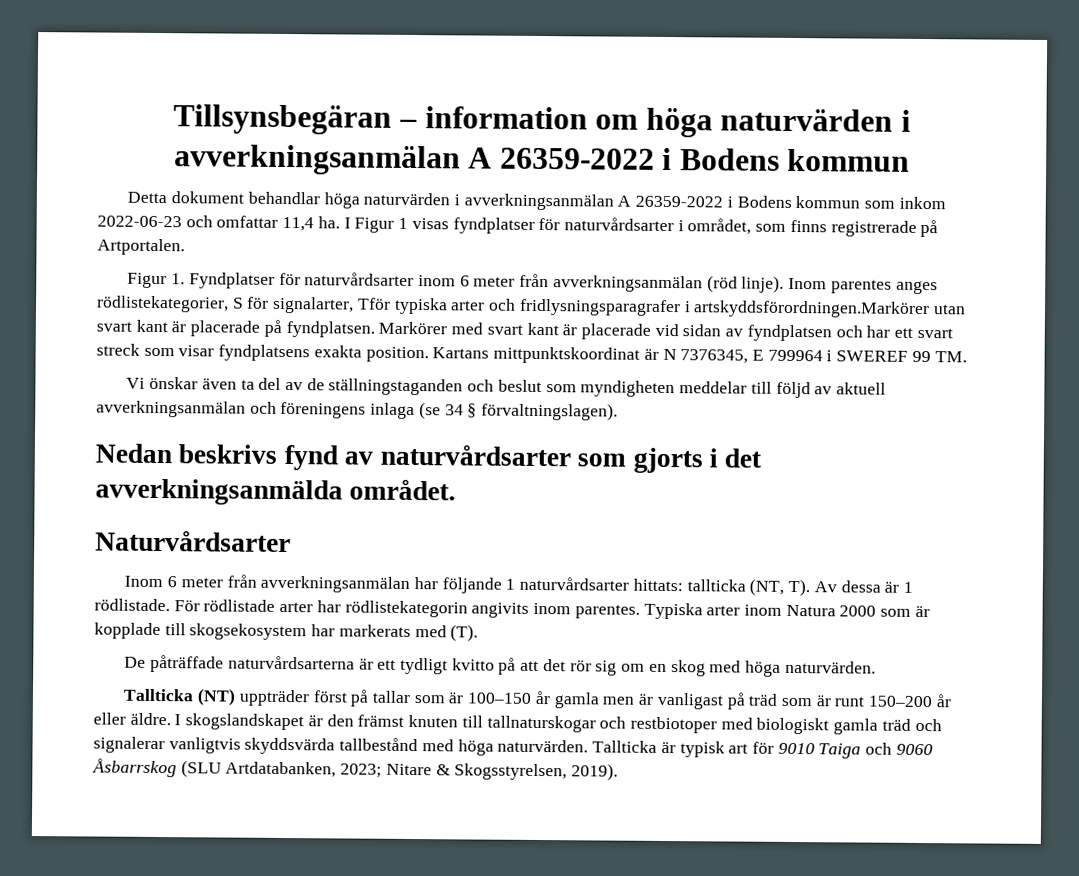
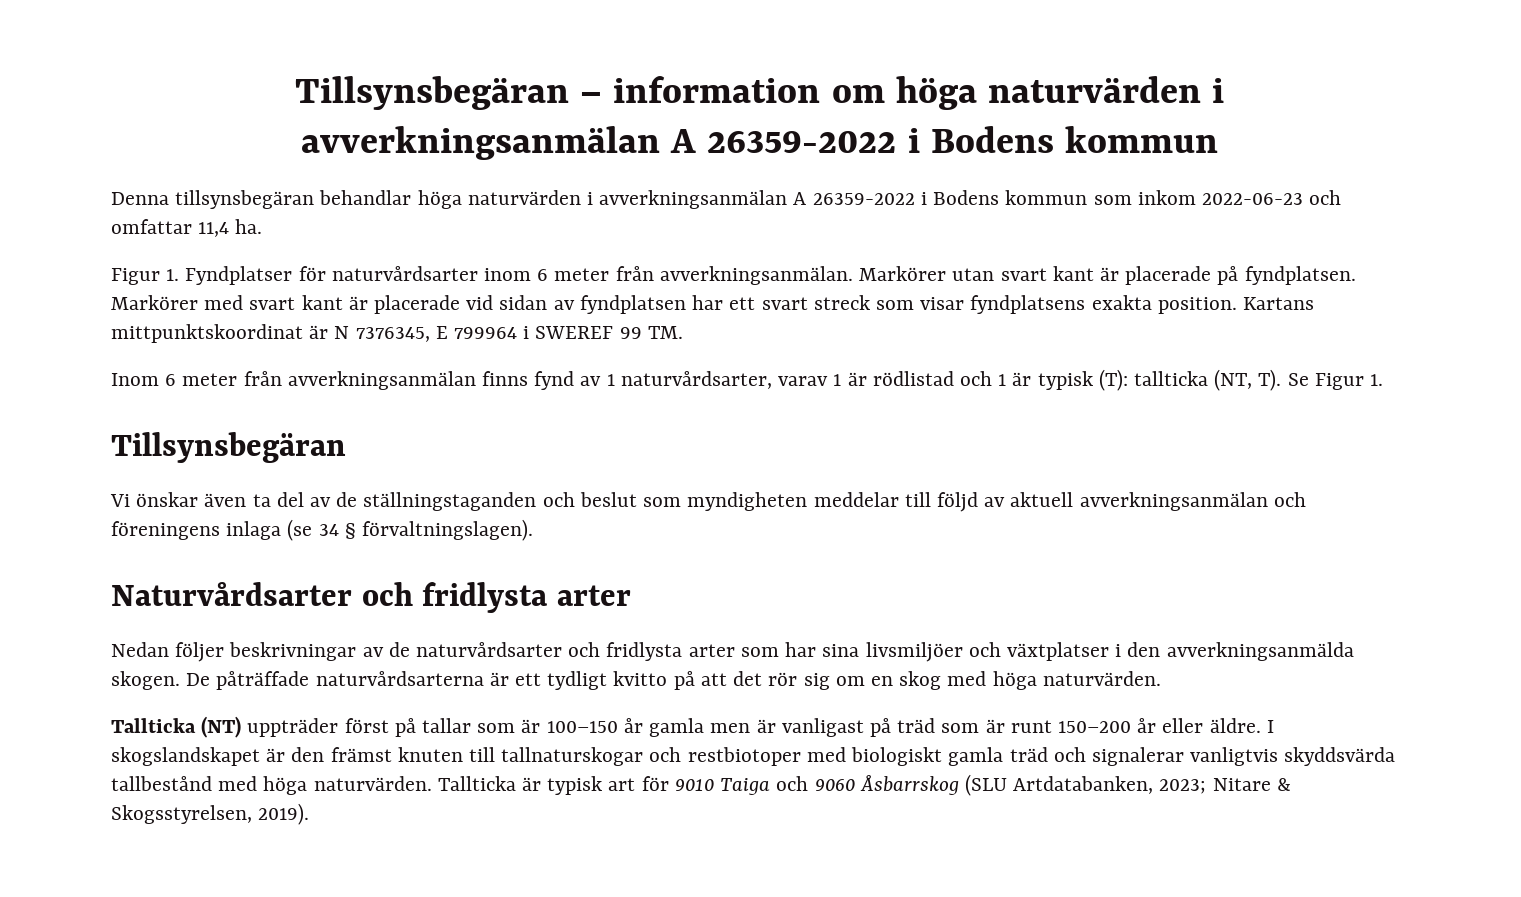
[127,191,245,204] Detta dokument -> [111,190,315,209] Denna tillsynsbegäran
[343,217,939,238] [97,238,185,256] I Figur 1 visas fyndplatser för naturvårdsarter i området, som finns registrerade på Artportalen. -> (263, 226) none
[552,275,938,295] [96,295,931,319] avverkningsanmälan (röd linje). Inom parentes anges rödlistekategorier, S för signalarter, Tför typiska arter och fridlysningsparagrafer i artskyddsförordningen.Markörer -> [659,266,947,285] avverkningsanmälan. Markörer
[835,325,863,338] och -> (686, 304) none
(967, 357) none -> [111,369,1384,391] [111,432,346,463] // Inom 6 meter från avverkningsanmälan finns fynd av 1 naturvårdsarter, varav 1 är rödlistad och 1 är typisk (T): tallticka (NT, T). Se Figur 1. // Tillsynsbegäran
[95,443,763,474] [95,478,457,506] [95,529,291,553] [124,574,914,597] [94,598,930,620] [94,622,479,642] Nedan beskrivs fynd av naturvårdsarter som gjorts i det avverkningsanmälda området. // Naturvårdsarter // Inom 6 meter från avverkningsanmälan har följande 1 naturvårdsarter hittats: tallticka (NT, T). Av dessa är 1 rödlistade. För rödlistade arter har rödlistekategorin angivits inom parentes. Typiska arter inom Natura 2000 som är kopplade till skogsekosystem har markerats med (T). // -> [111,582,632,613] [111,642,1354,662] [111,671,180,690] Naturvårdsarter och fridlysta arter // Nedan följer beskrivningar av de naturvårdsarter och fridlysta arter som har sina livsmiljöer och växtplatser i den avverkningsanmälda skogen.

